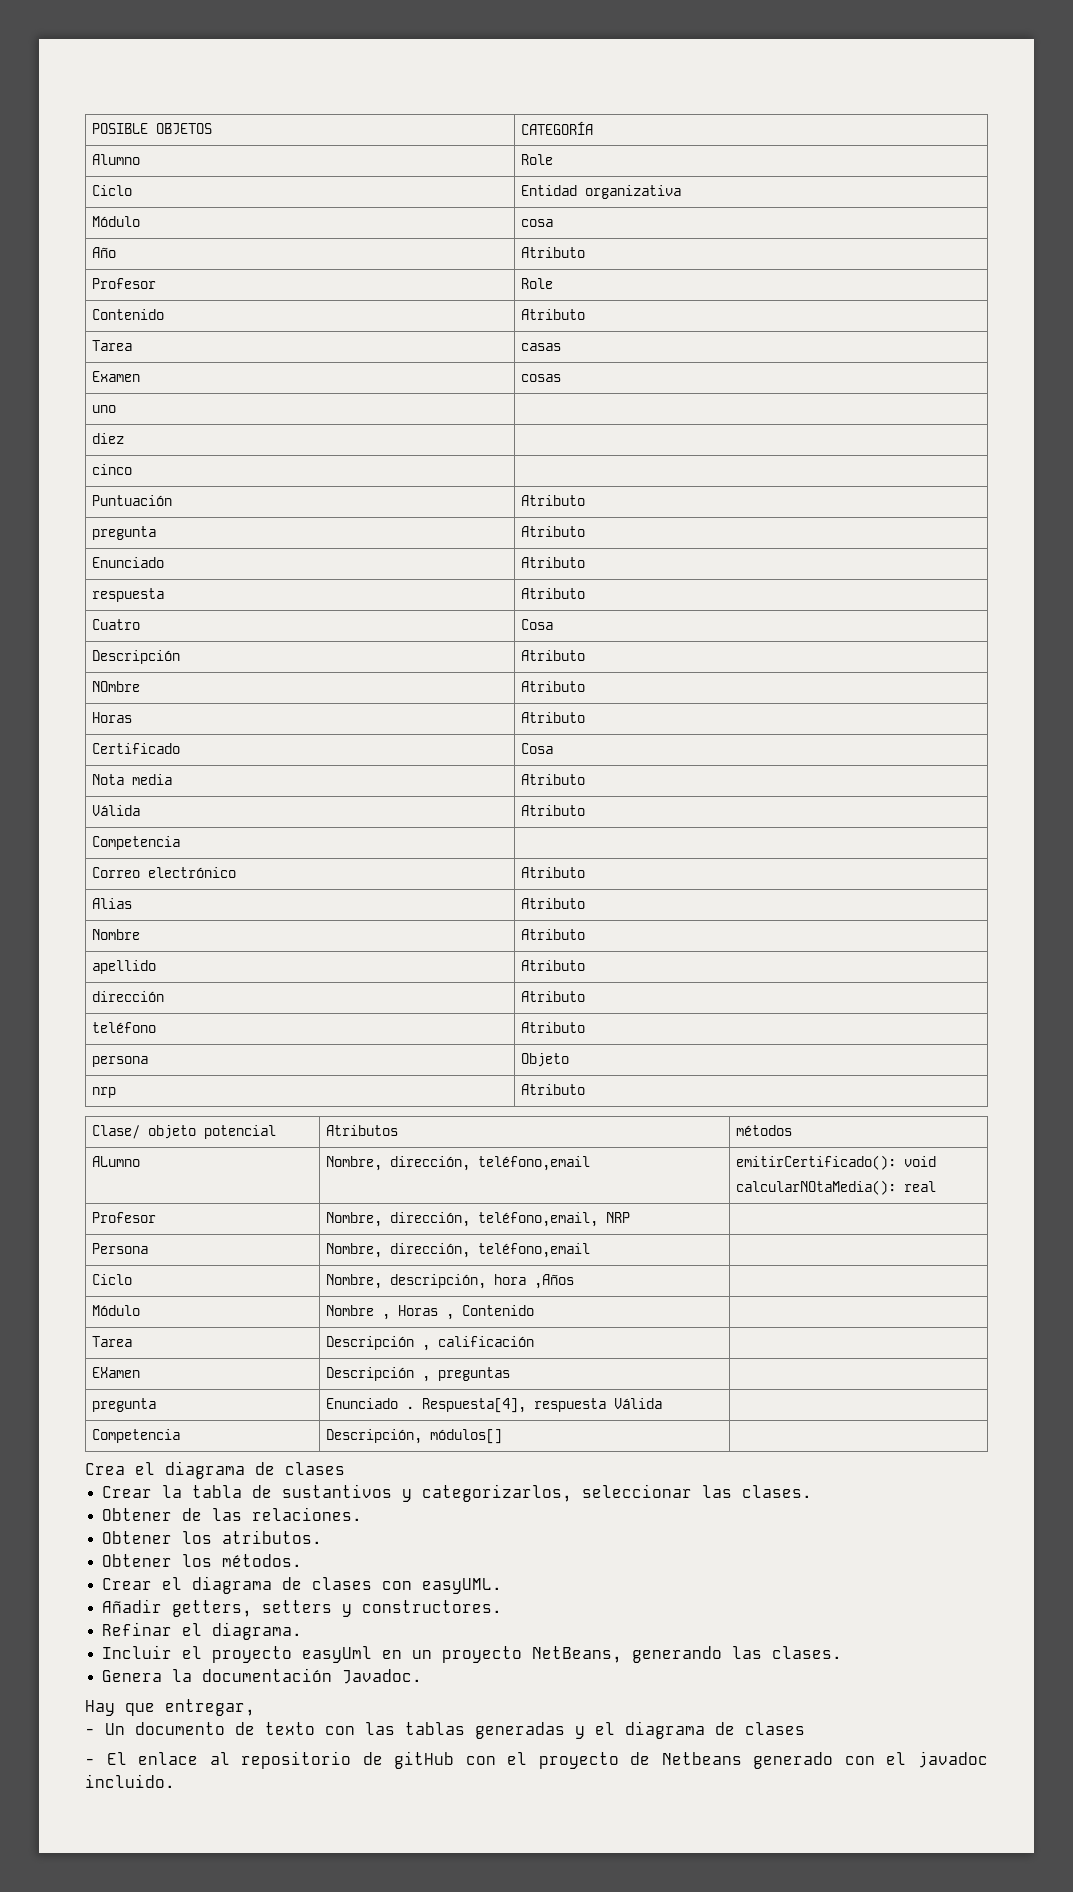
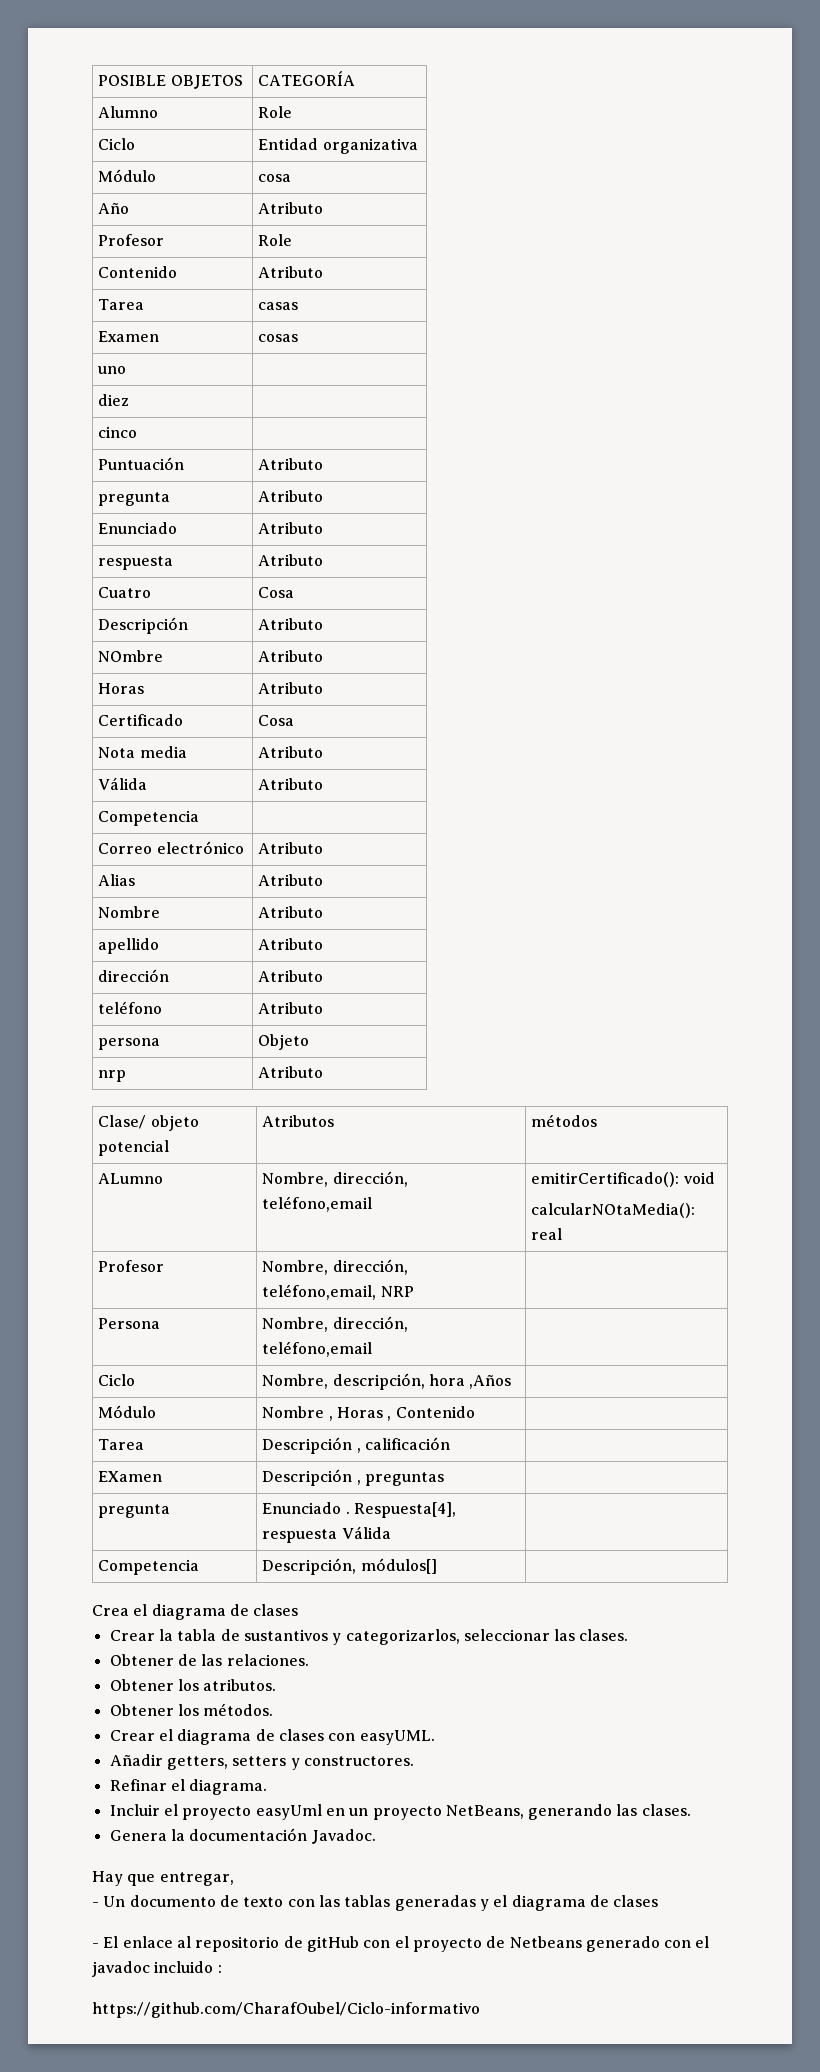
[85,1774,175,1788] incluido. -> [154,1961,222,1973] [92,2002,480,2018] incluido : // https://github.com/CharafOubel/Ciclo-informativo

